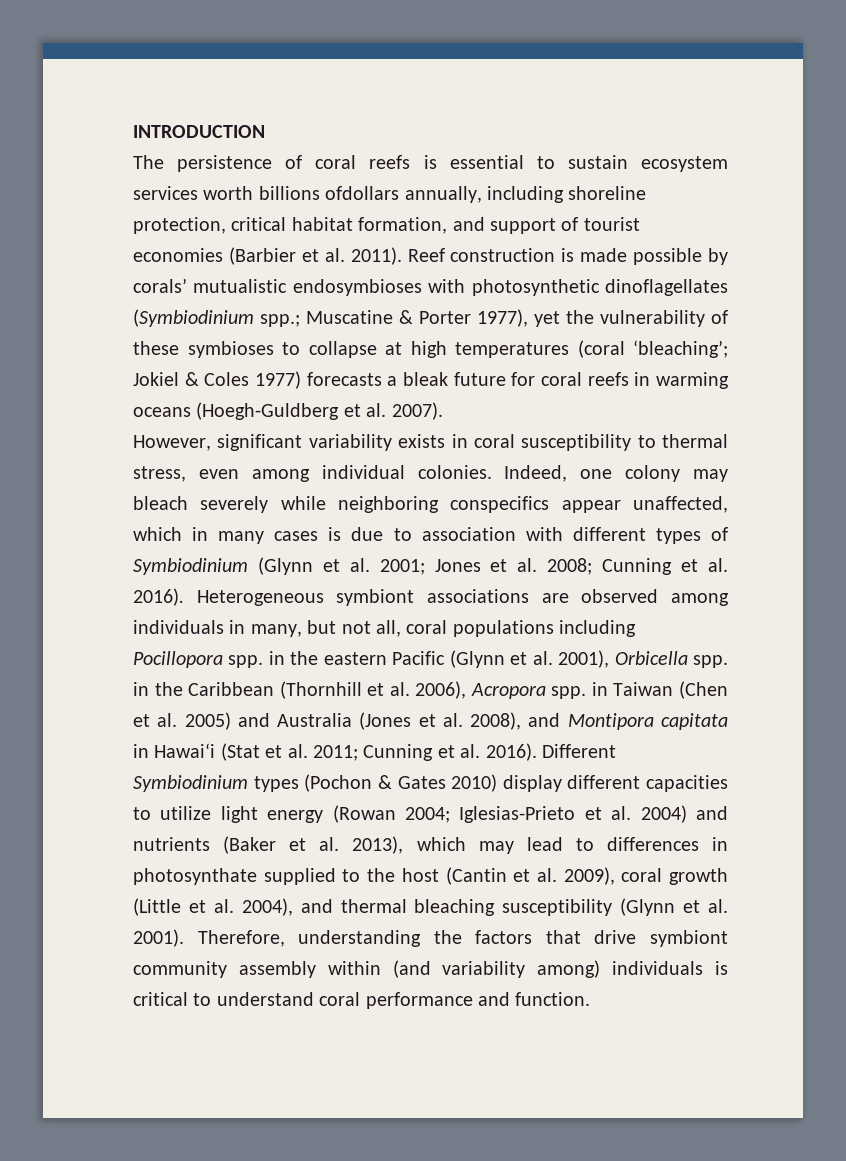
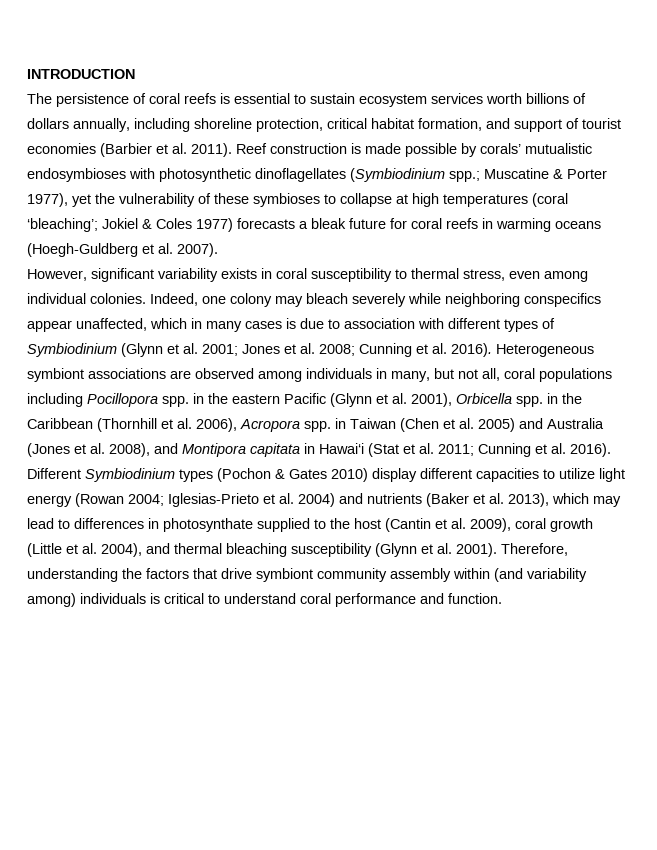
[325,186,400,200] ofdollars -> [573,93,586,104] [27,118,69,129] of dollars

